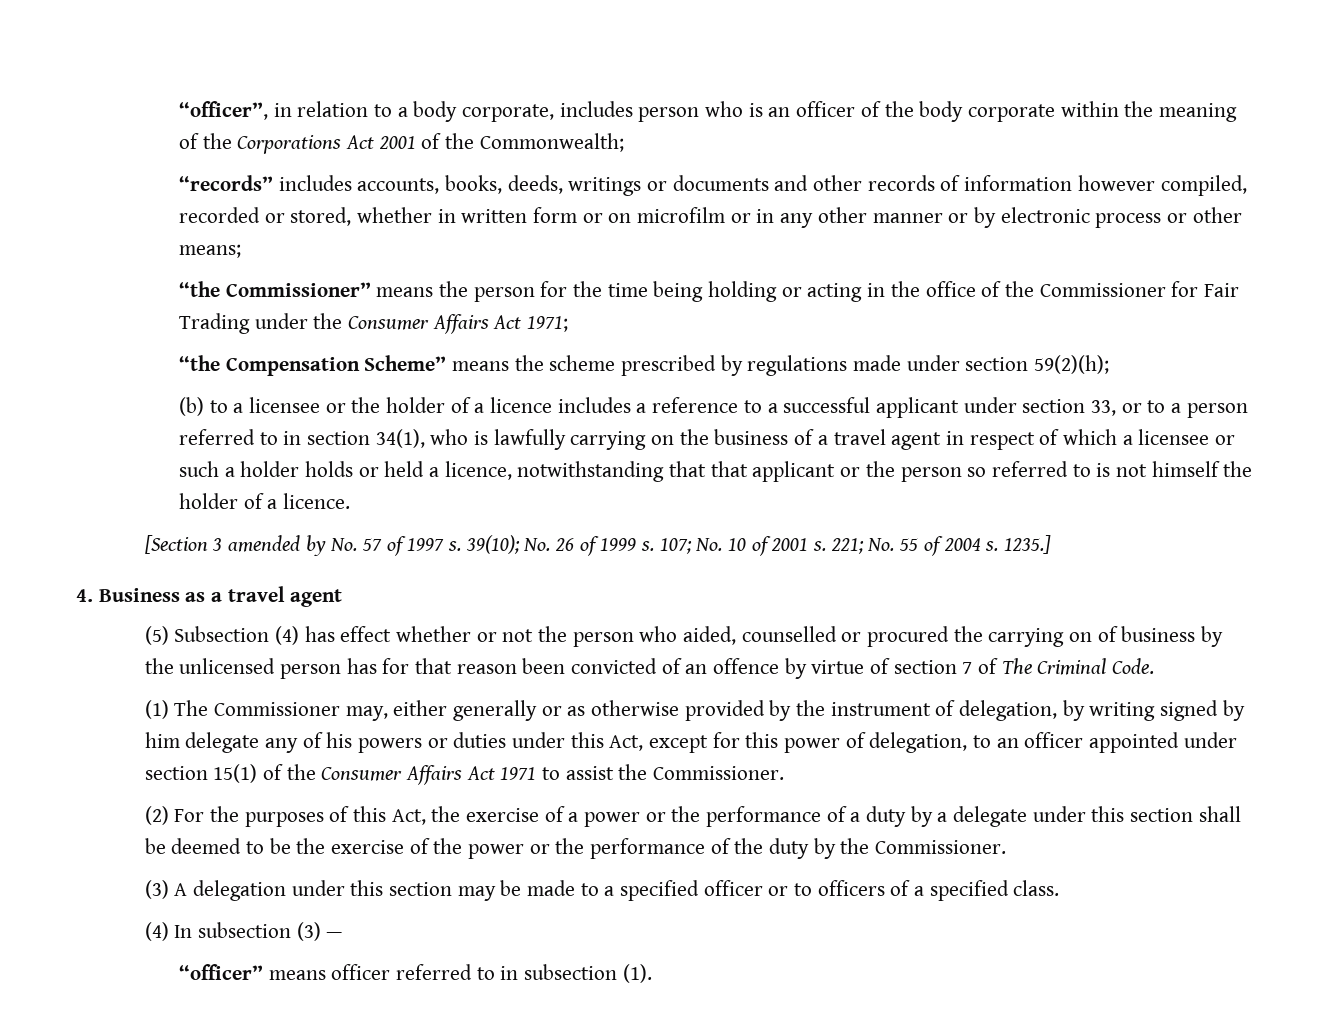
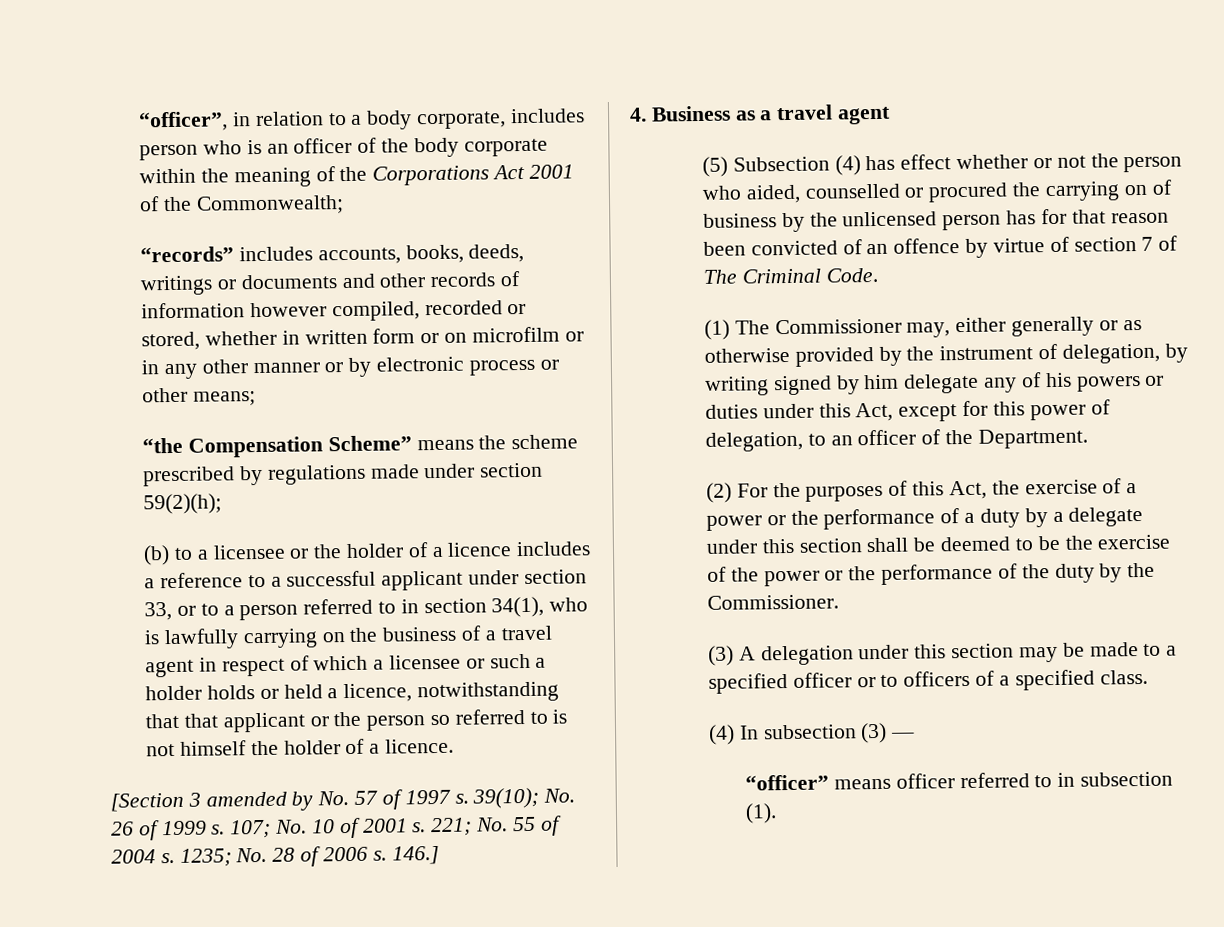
[179,281,1239,302] [179,313,569,334] // “the Commissioner” means the person for the time being holding or acting in the office of the Commissioner for Fair Trading under the Consumer Affairs Act 1971; -> (256, 398) none
[1003,535,1051,554] 1235.] -> [179,845,439,867] 1235; No. 28 of 2006 s. 146.]
[1089,732,1237,753] [144,764,785,785] appointed under section 15(1) of the Consumer Affairs Act 1971 to assist the Commissioner. -> [921,428,1088,449] of the Department.

